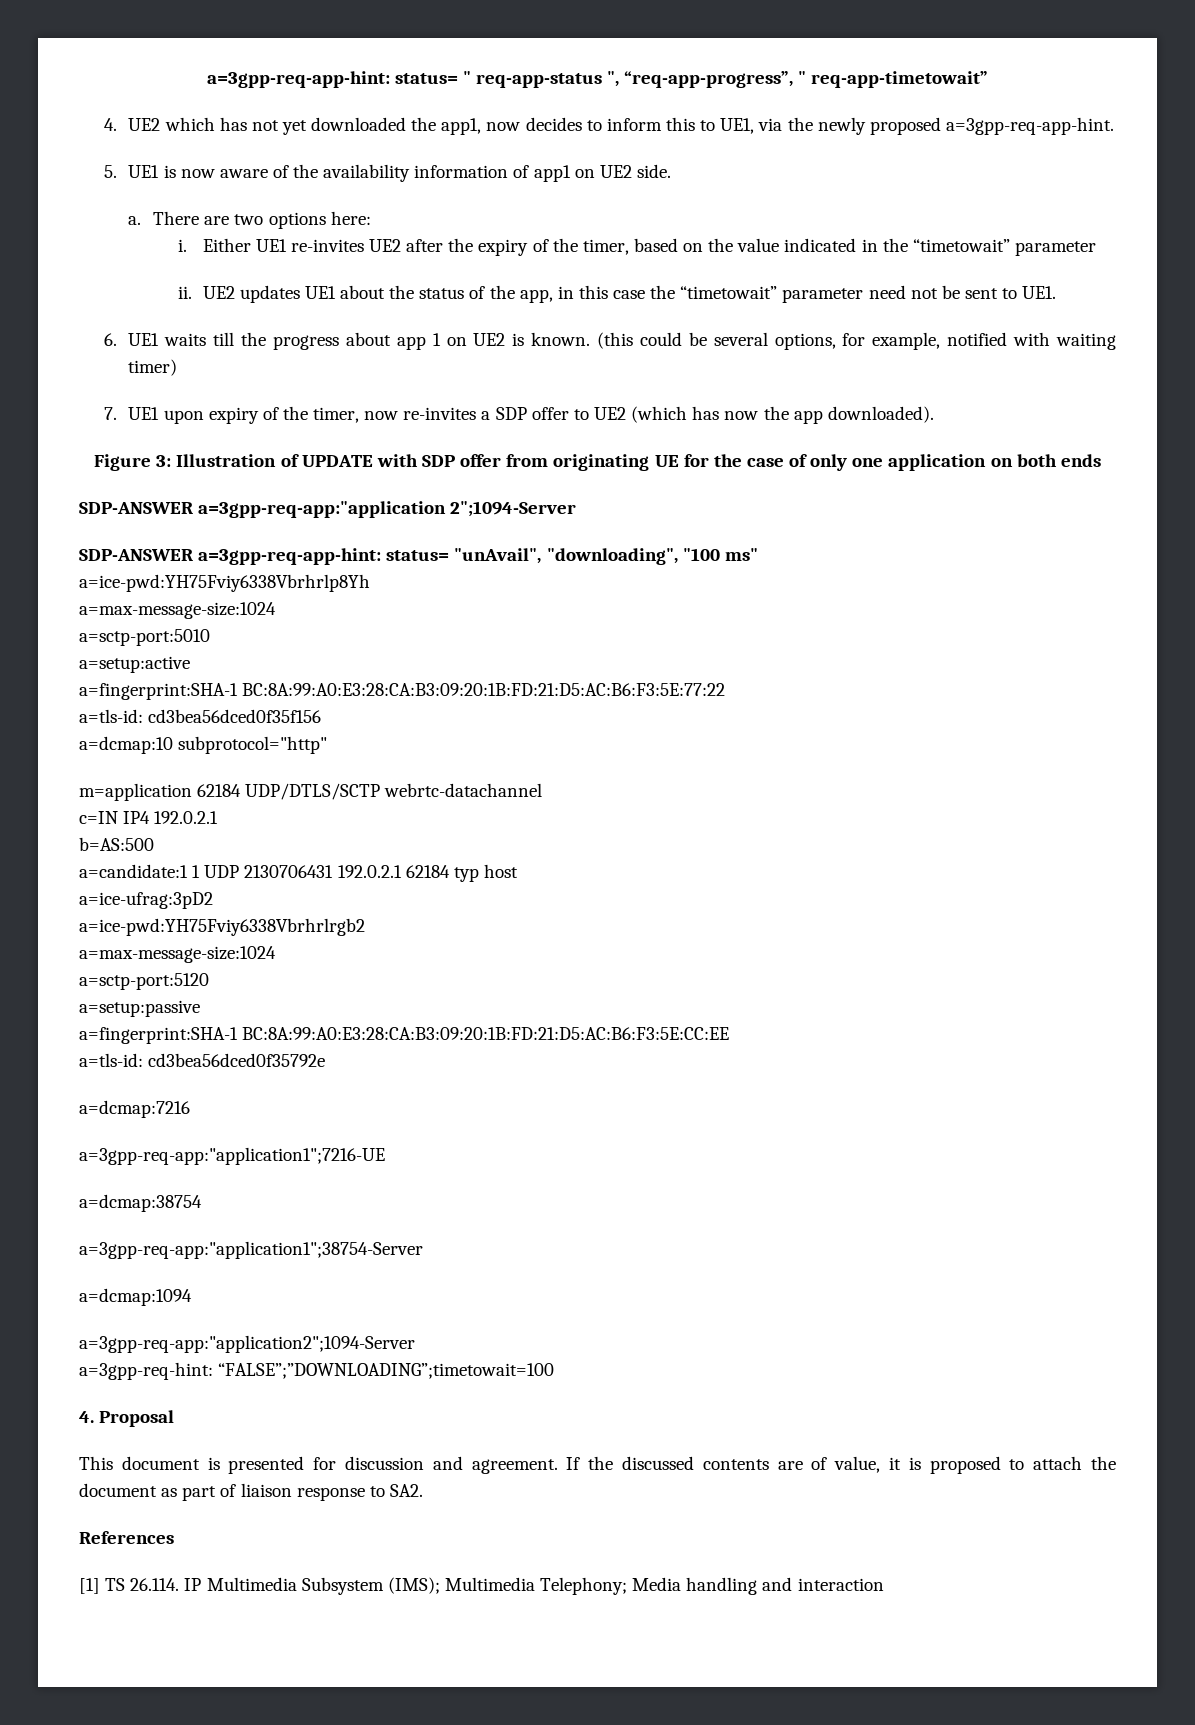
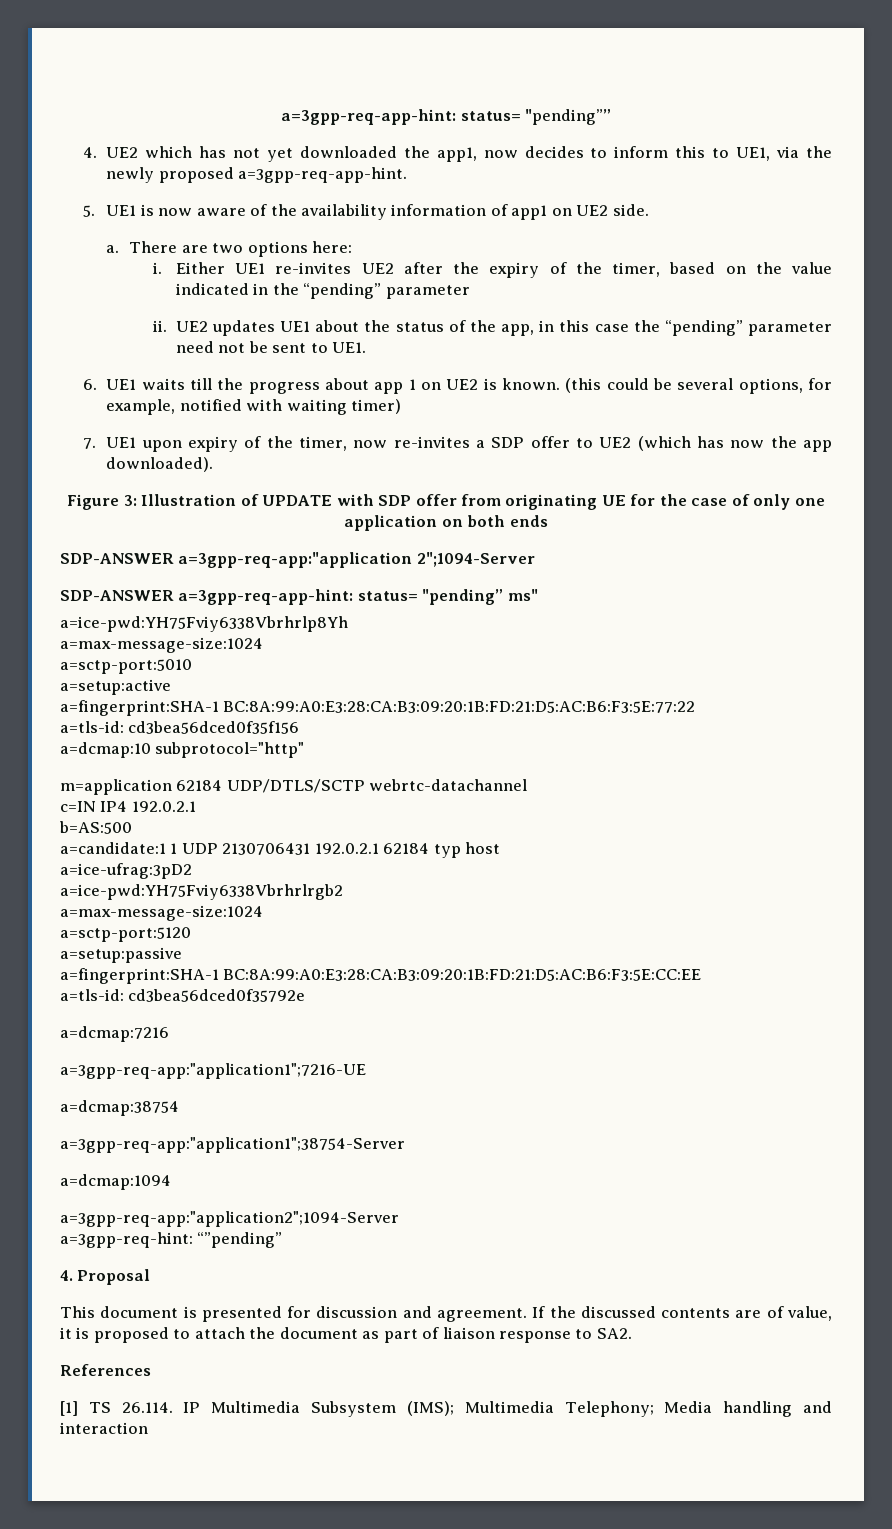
[206,71,989,88] a=3gpp-req-app-hint: status= " req-app-status ", “req-app-progress”, " req-app-timetowait” -> [281,109,611,125] a=3gpp-req-app-hint: status= "pending””
[912,239,1010,252] “timetowait” -> [303,283,382,299] “pending”
[680,286,778,299] “timetowait” -> [664,320,743,336] “pending”
[454,548,720,565] "unAvail", "downloading", "100 -> [422,589,504,605] "pending”
[218,1363,555,1379] “FALSE”;”DOWNLOADING”;timetowait=100 -> [197,1232,283,1248] “”pending”

